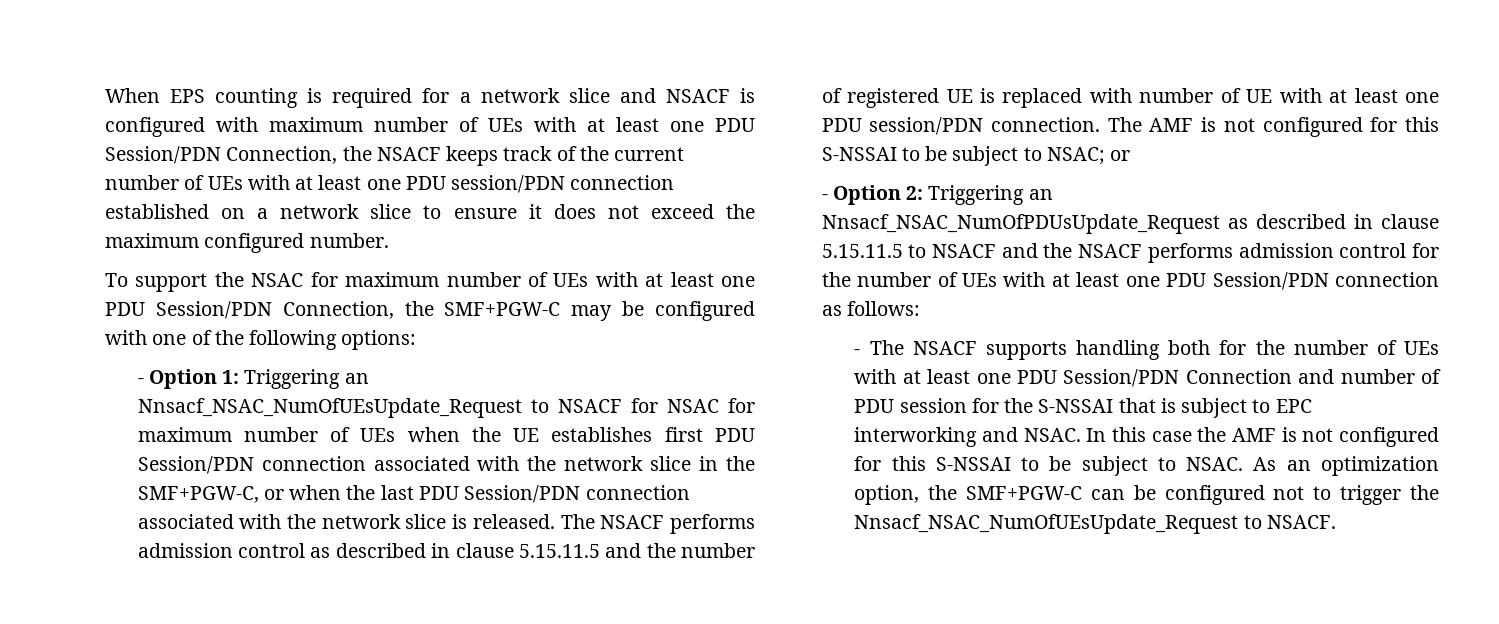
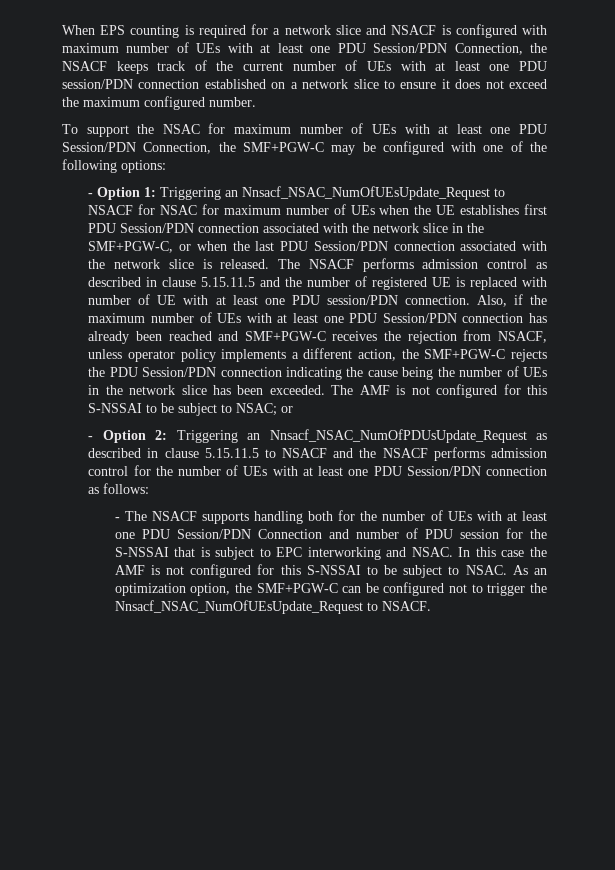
(1101, 124) none -> [476,294,547,307] [88,312,548,323] [88,330,547,344] [88,348,547,362] [88,366,547,380] [88,385,325,395] Also, if the maximum number of UEs with at least one PDU Session/PDN connection has already been reached and SMF+PGW-C receives the rejection from NSACF, unless operator policy implements a different action, the SMF+PGW-C rejects the PDU Session/PDN connection indicating the cause being the number of UEs in the network slice has been exceeded.

